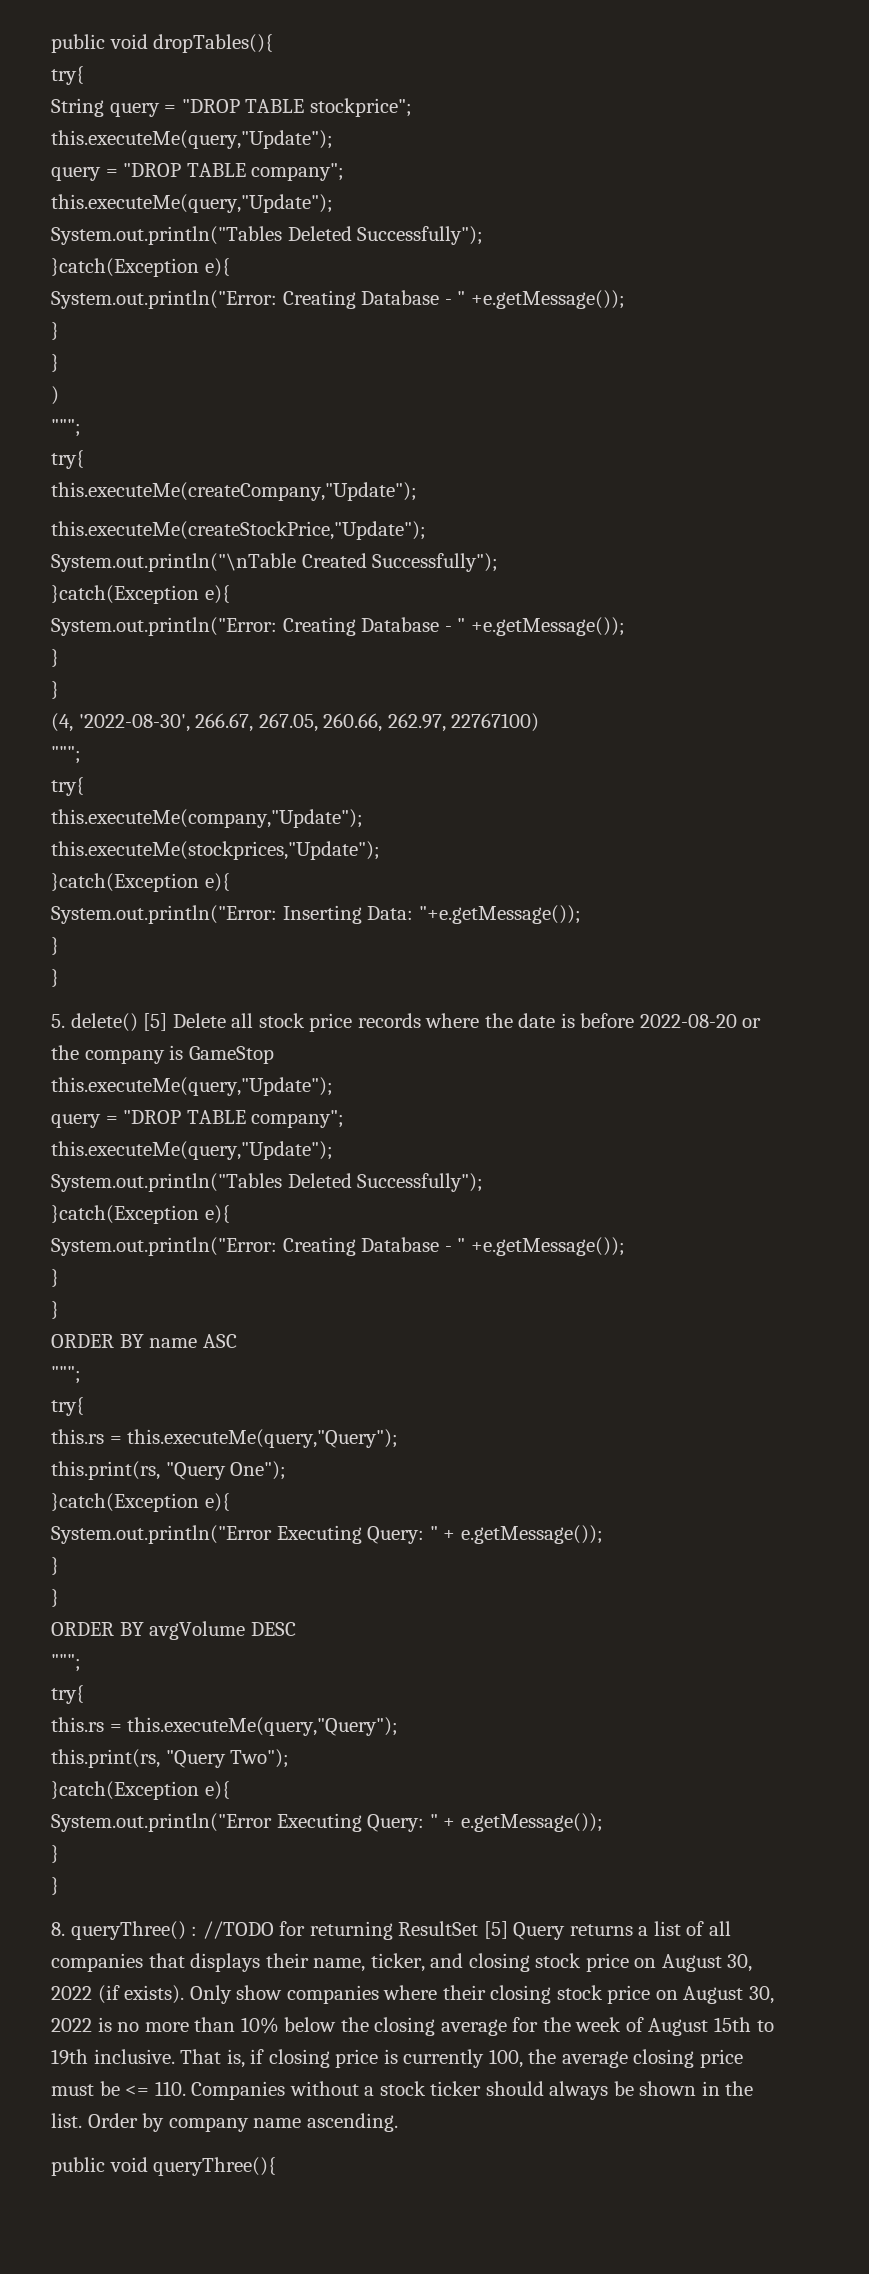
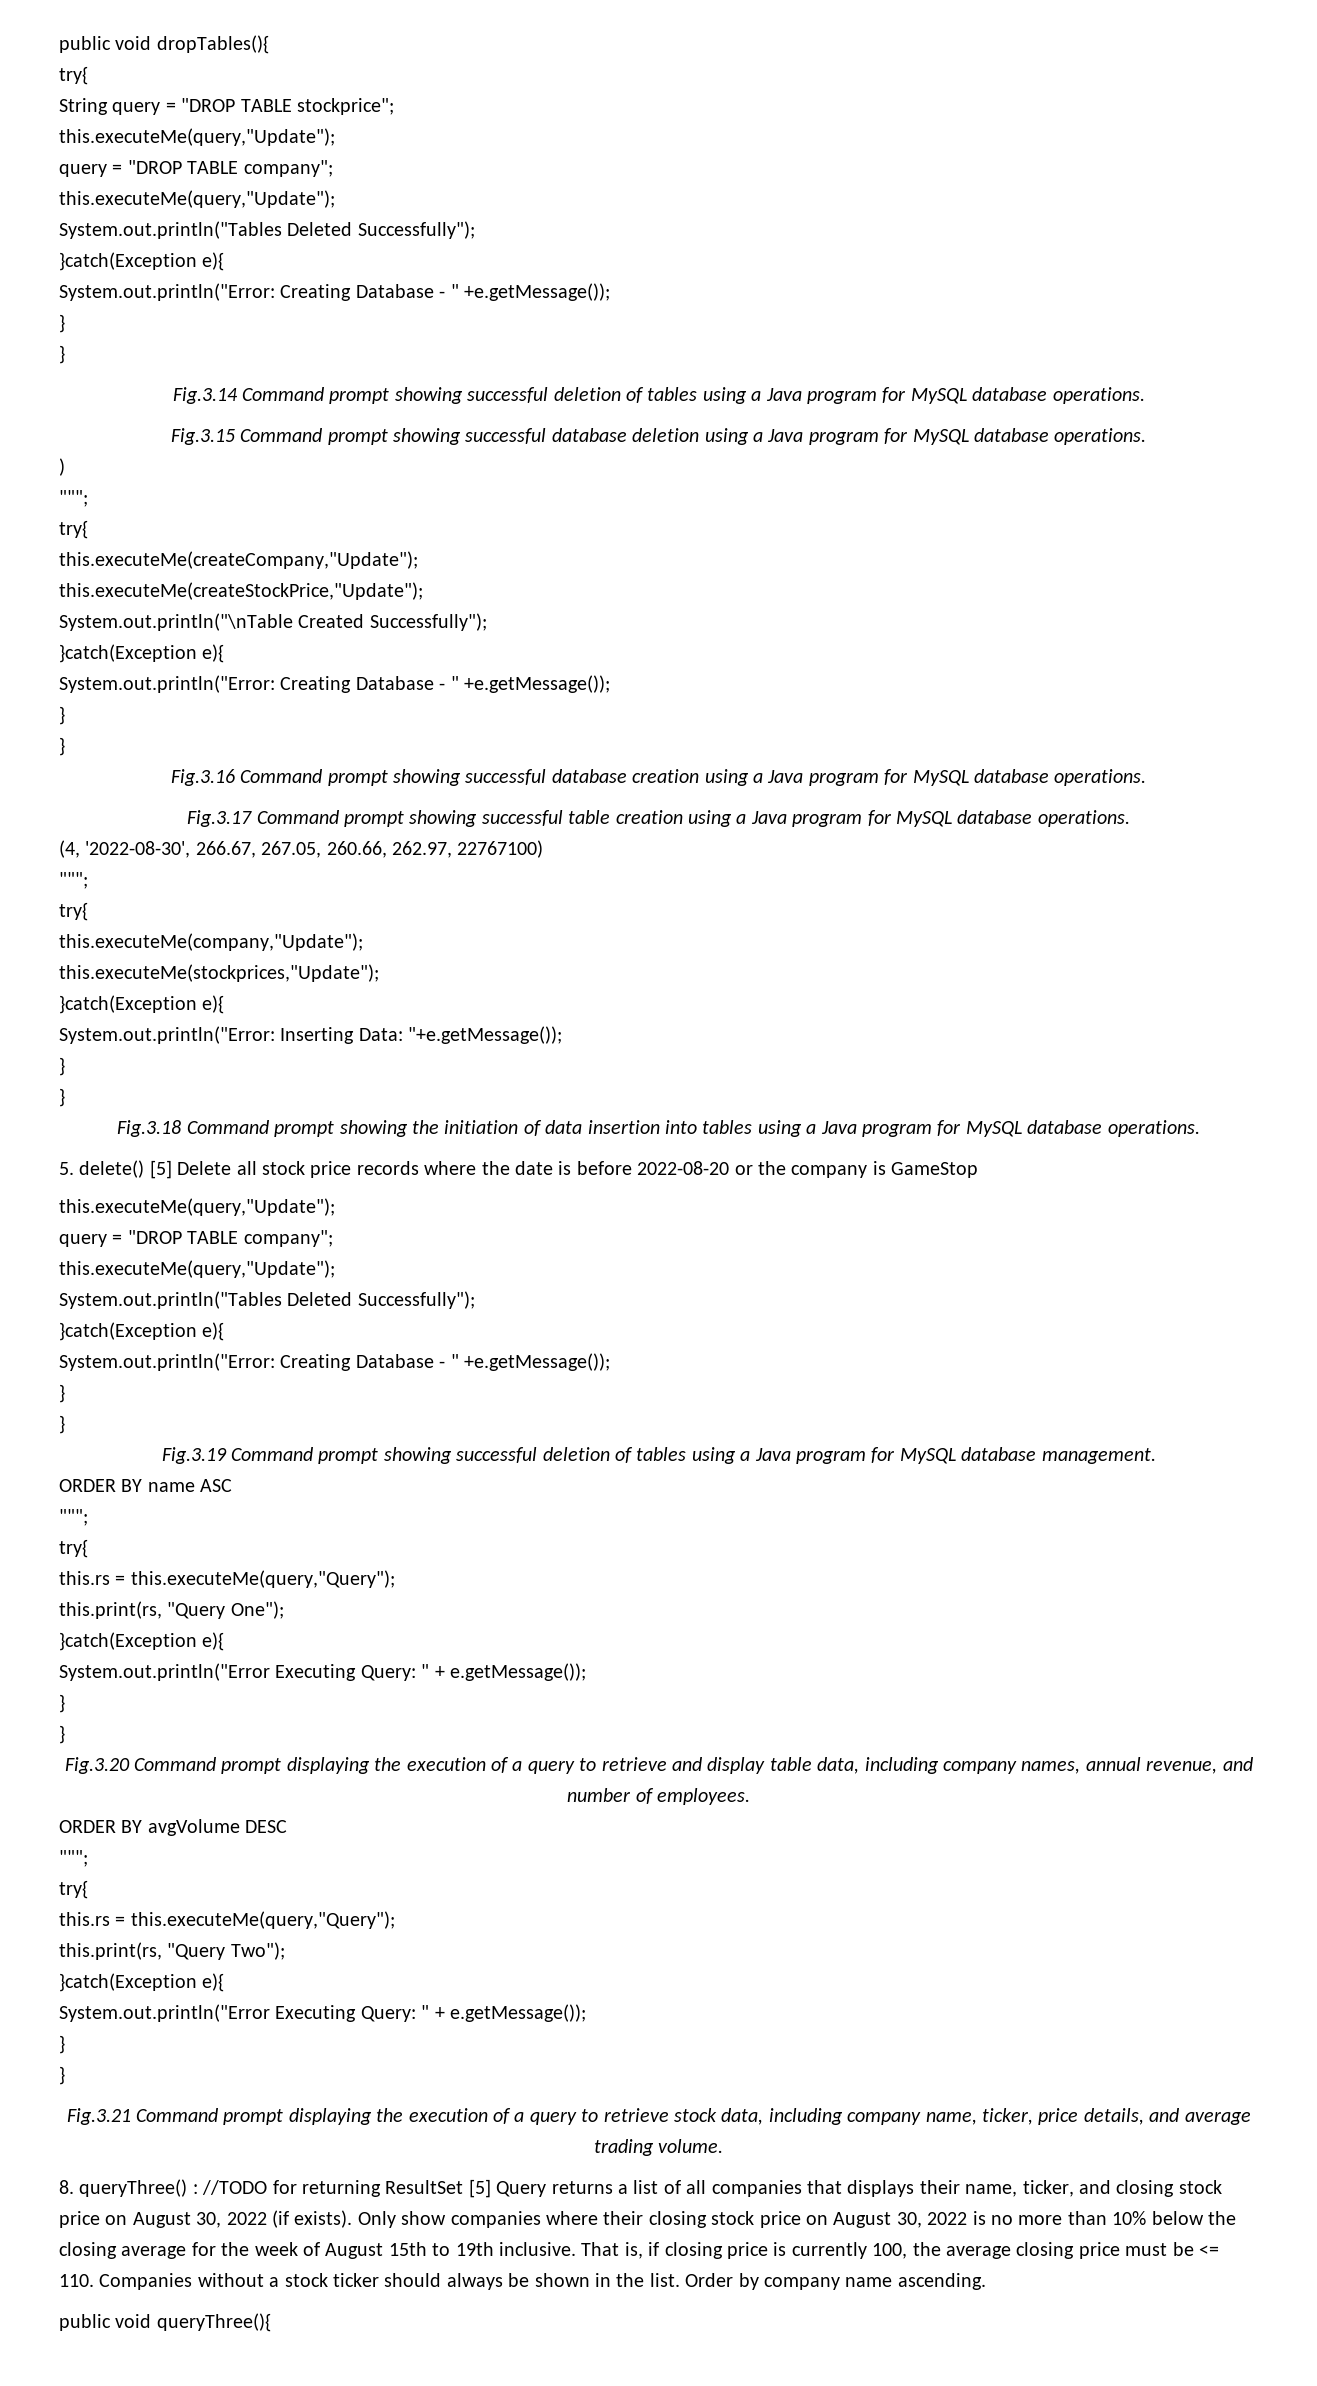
(59, 363) none -> [172,387,1145,404] [170,428,1147,445] // Fig.3.14 Command prompt showing successful deletion of tables using a Java program for MySQL database operations. // Fig.3.15 Command prompt showing successful database deletion using a Java program for MySQL database operations.
(59, 690) none -> [170,769,1147,786] [187,810,1130,827] // Fig.3.16 Command prompt showing successful database creation using a Java program for MySQL database operations. // Fig.3.17 Command prompt showing successful table creation using a Java program for MySQL database operations.
(59, 978) none -> [117,1120,1200,1137] // Fig.3.18 Command prompt showing the initiation of data insertion into tables using a Java program for MySQL database operations.
(59, 1310) none -> [161,1447,1156,1464] // Fig.3.19 Command prompt showing successful deletion of tables using a Java program for MySQL database management.
(59, 1598) none -> [64,1757,1253,1774] [567,1788,750,1805] // Fig.3.20 Command prompt displaying the execution of a query to retrieve and display table data, including company names, annual revenue, and number of employees.
(59, 1886) none -> [66,2108,1251,2125] [593,2139,724,2156] // Fig.3.21 Command prompt displaying the execution of a query to retrieve stock data, including company name, ticker, price details, and average trading volume.

